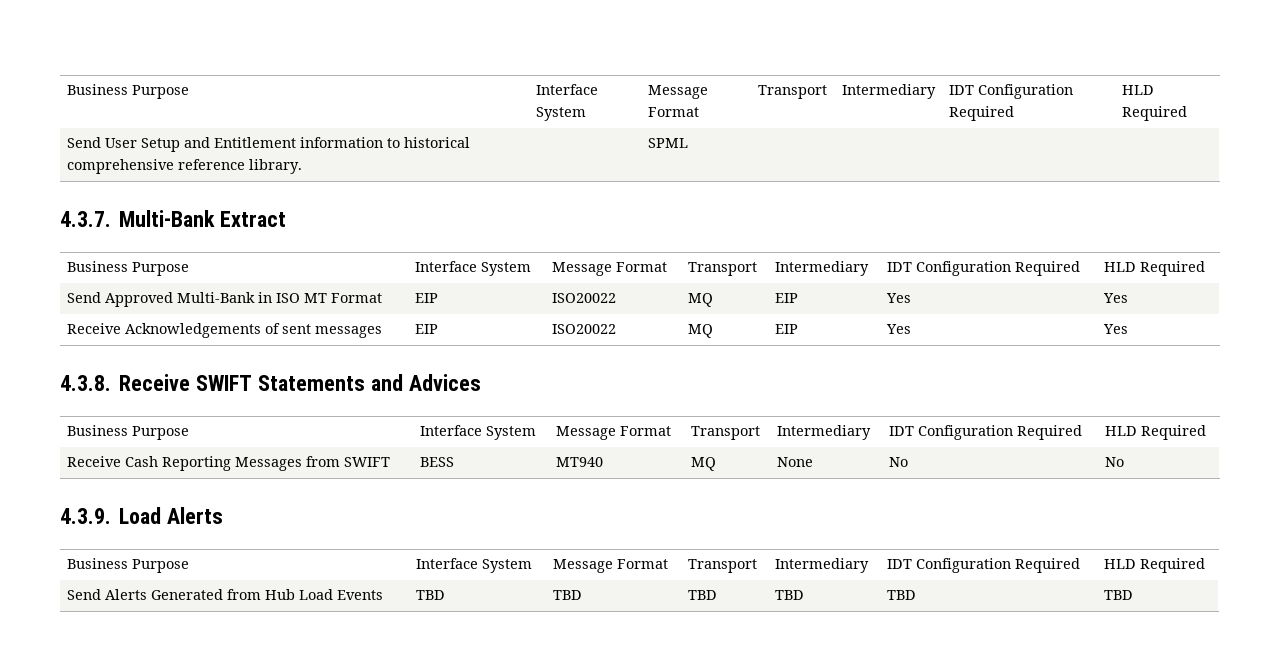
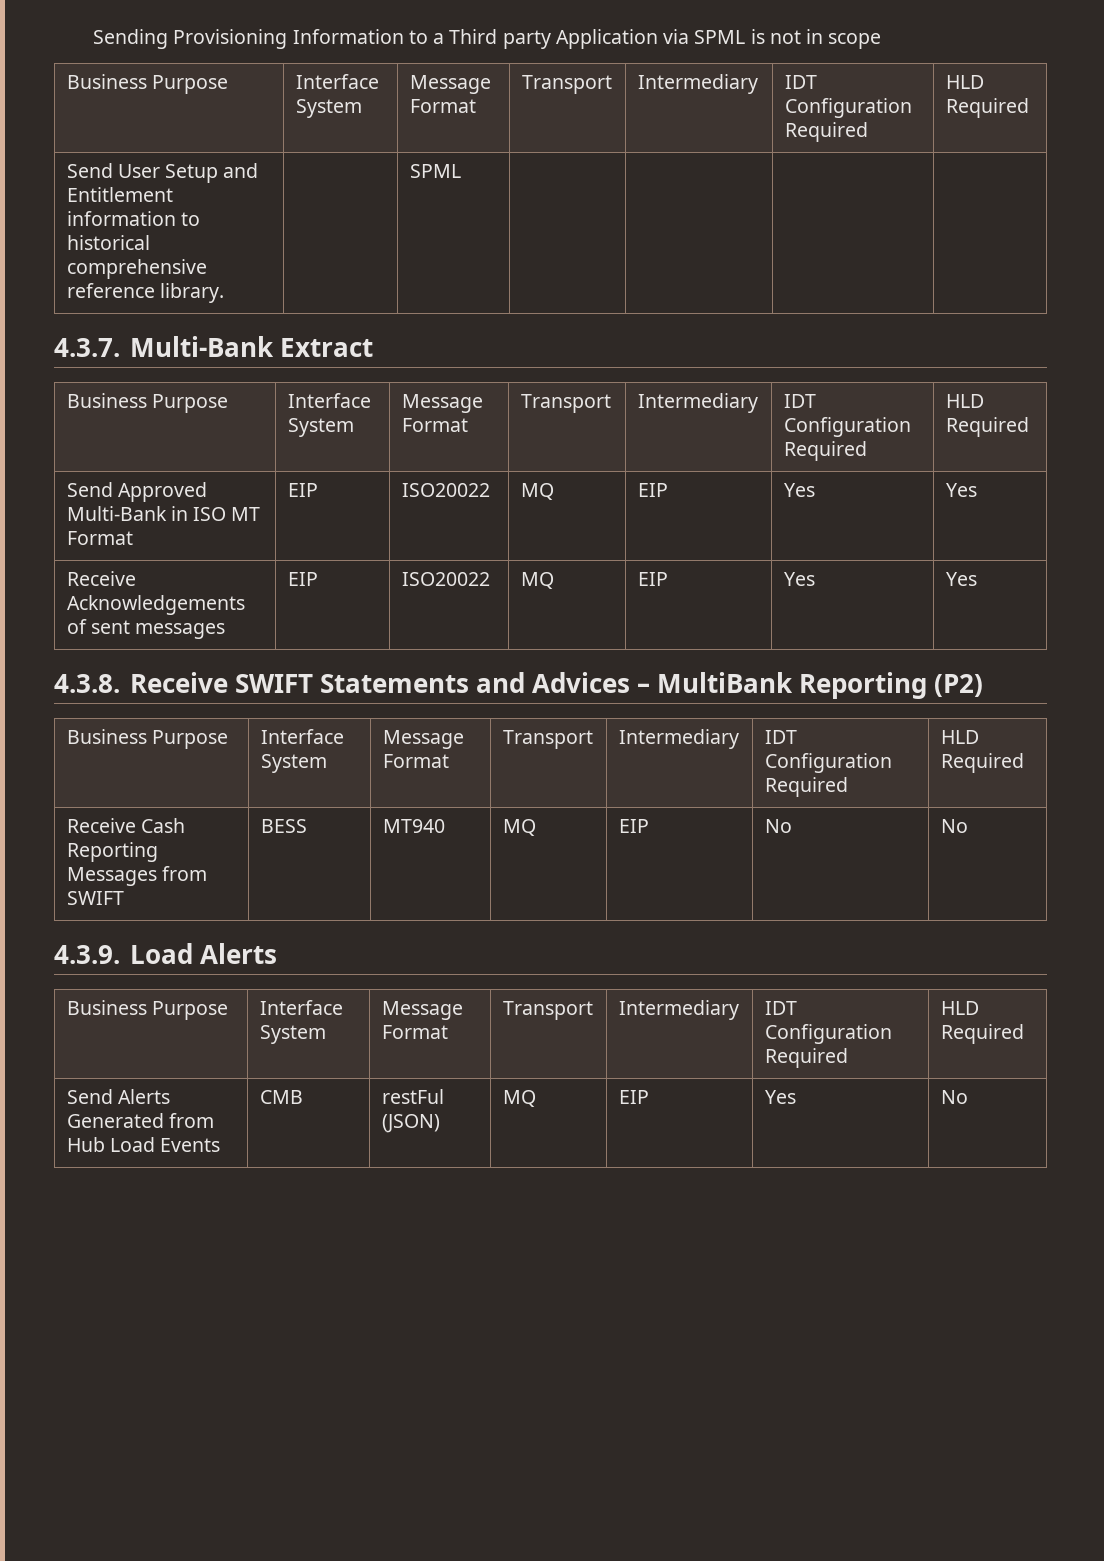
(66, 89) none -> [93,29,882,49] Sending Provisioning Information to a Third party Application via SPML is not in scope //
(481, 382) none -> [636,672,983,699] – MultiBank Reporting (P2)
[776,457,813,467] | None -> [618,819,649,833] | EIP
[415,590,445,600] [552,590,582,600] [687,590,717,600] [774,590,804,600] [886,590,916,600] [1103,590,1133,600] TBD | TBD | TBD | TBD | TBD | TBD -> [259,1090,303,1104] [381,1089,444,1104] [381,1114,440,1133] [502,1090,536,1107] [618,1090,649,1104] [764,1090,796,1104] [940,1090,968,1104] CMB | restFul (JSON) | MQ | EIP | Yes | No

